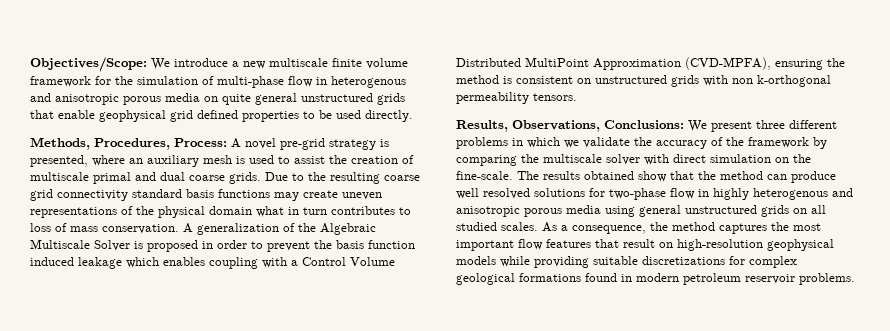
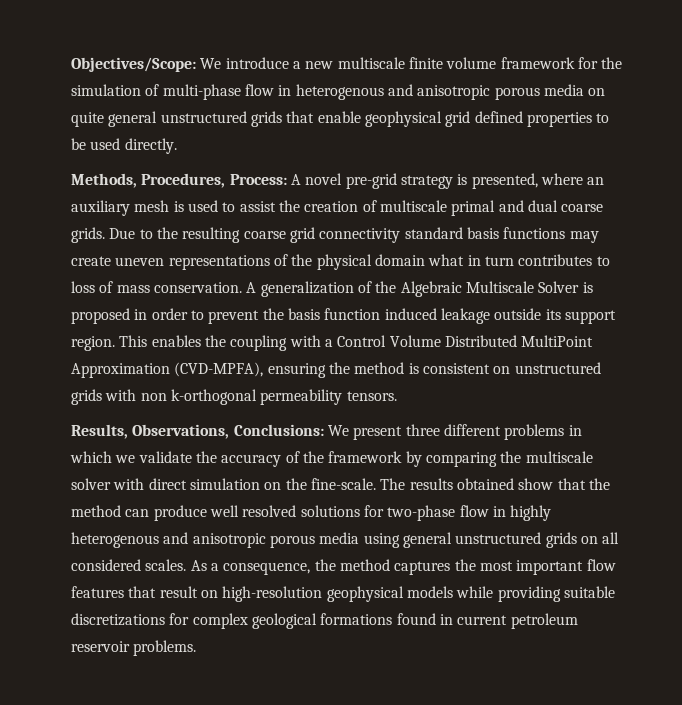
[126,257,205,268] which enables -> [494,308,616,324] [71,335,226,351] outside its support region. This enables the
[456,222,497,231] studied -> [71,559,141,571] considered
[636,273,679,282] modern -> [457,615,508,625] current

